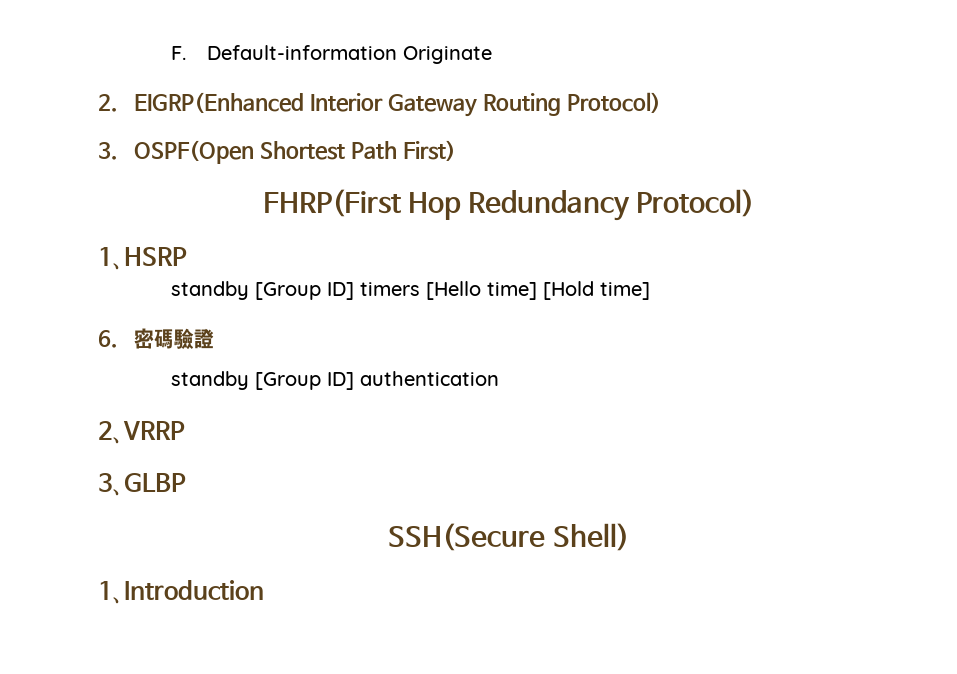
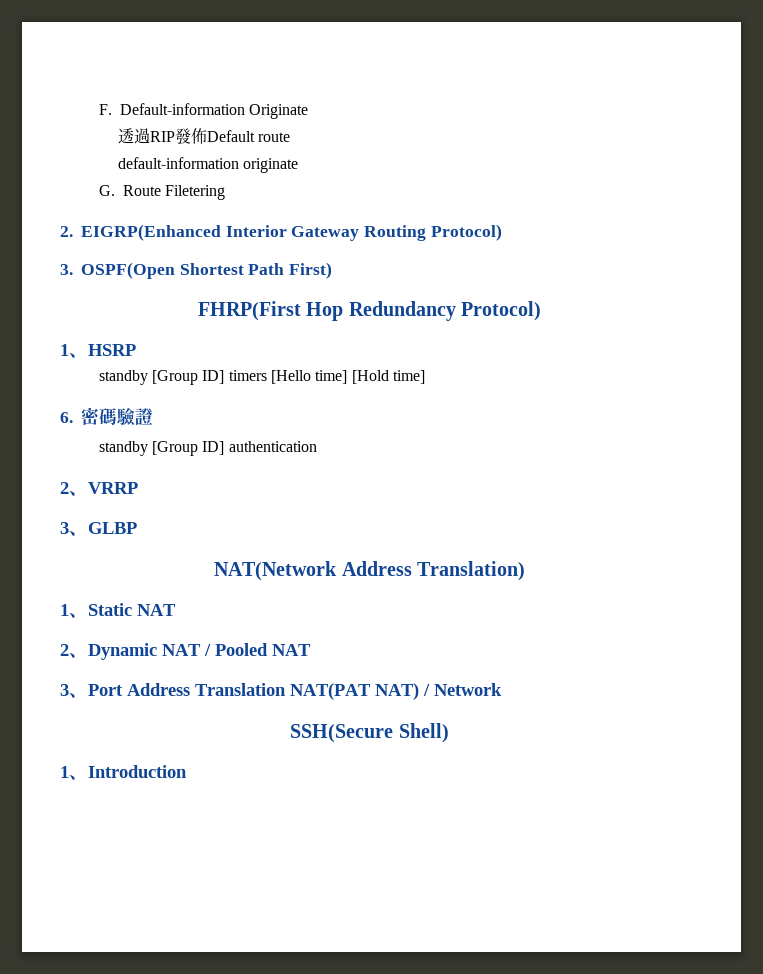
(493, 55) none -> [118,128,291,144] [118,157,299,173] [98,185,226,200] // 透過RIP發佈Default route // default-information originate // G. Route Filetering
(186, 482) none -> [214,561,525,581] [60,603,176,618] [60,643,311,660] [60,683,502,700] // NAT(Network Address Translation) // 1、Static NAT // 2、Dynamic NAT / Pooled NAT // 3、Port Address Translation NAT(PAT NAT) / Network

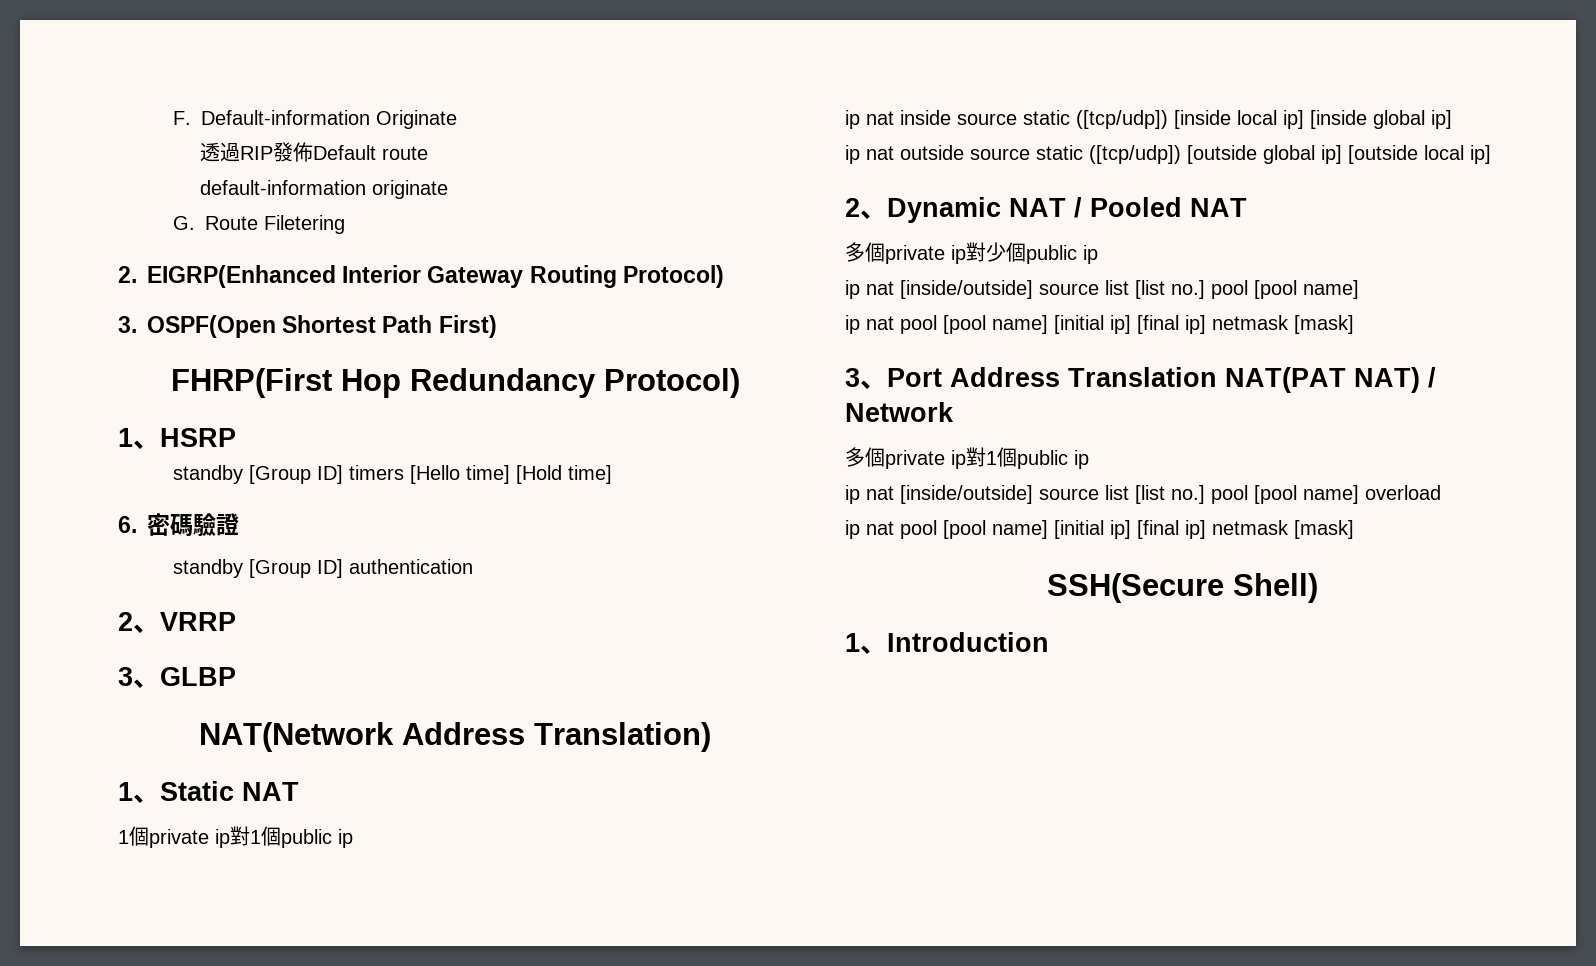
(176, 610) none -> [118,826,353,848] [845,110,1452,129] [845,145,1491,164] // 1個private ip對1個public ip // ip nat inside source static ([tcp/udp]) [inside local ip] [inside global ip] // ip nat outside source static ([tcp/udp]) [outside global ip] [outside local ip]
(311, 650) none -> [845,242,1098,264] [845,280,1359,299] [845,315,1354,334] // 多個private ip對少個public ip // ip nat [inside/outside] source list [list no.] pool [pool name] // ip nat pool [pool name] [initial ip] [final ip] netmask [mask]
(502, 689) none -> [845,447,1089,469] [845,485,1441,504] [845,520,1354,539] // 多個private ip對1個public ip // ip nat [inside/outside] source list [list no.] pool [pool name] overload // ip nat pool [pool name] [initial ip] [final ip] netmask [mask]

